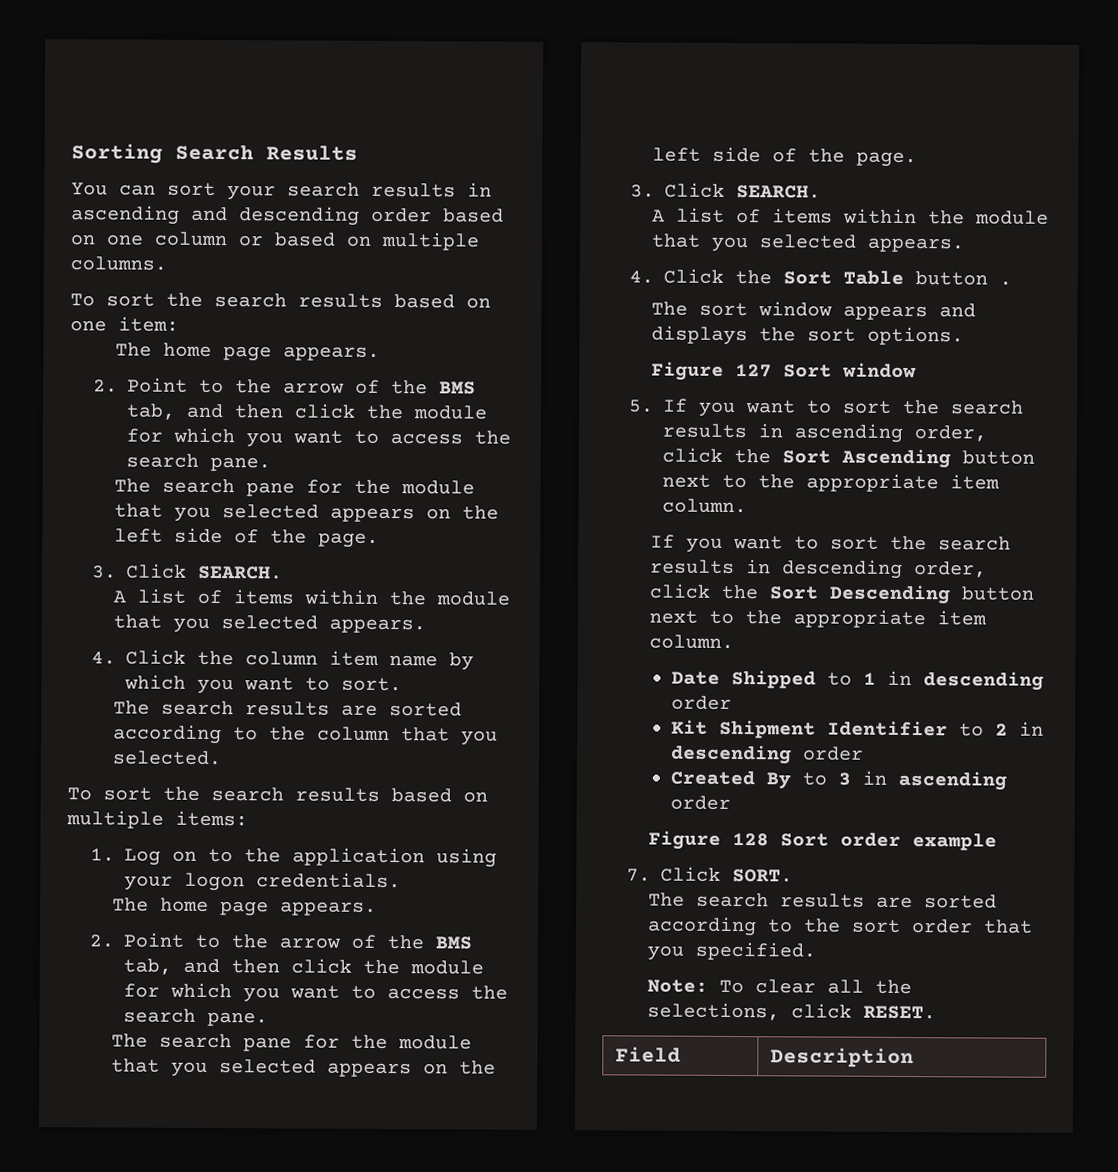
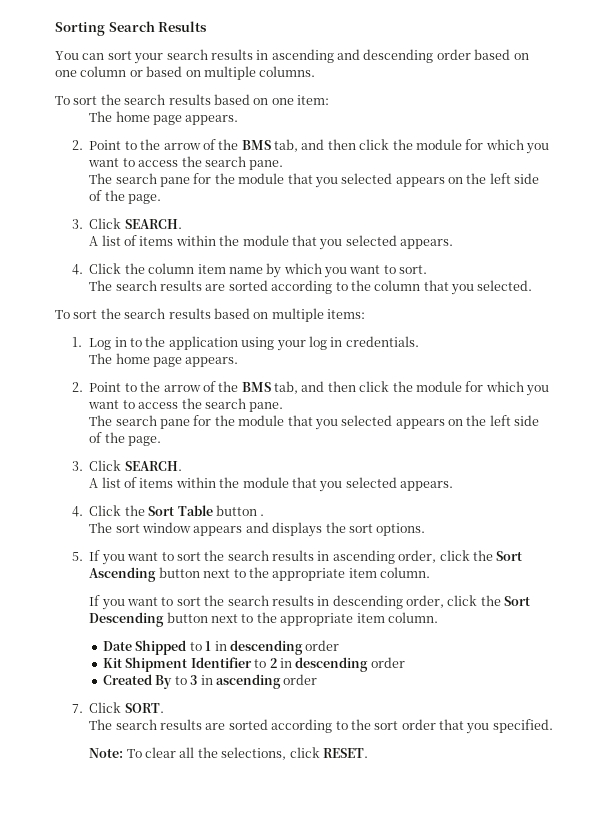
[171,850,197,862] on -> [114,337,127,347] in
[183,872,245,892] logon -> [308,336,343,350] log in
[651,361,918,381] // Figure 127 Sort window -> (426, 529) none
[648,830,998,851] // Figure 128 Sort order example -> (318, 679) none
[614,1046,681,1063] [769,1047,914,1069] // Field | Description -> (368, 753) none

